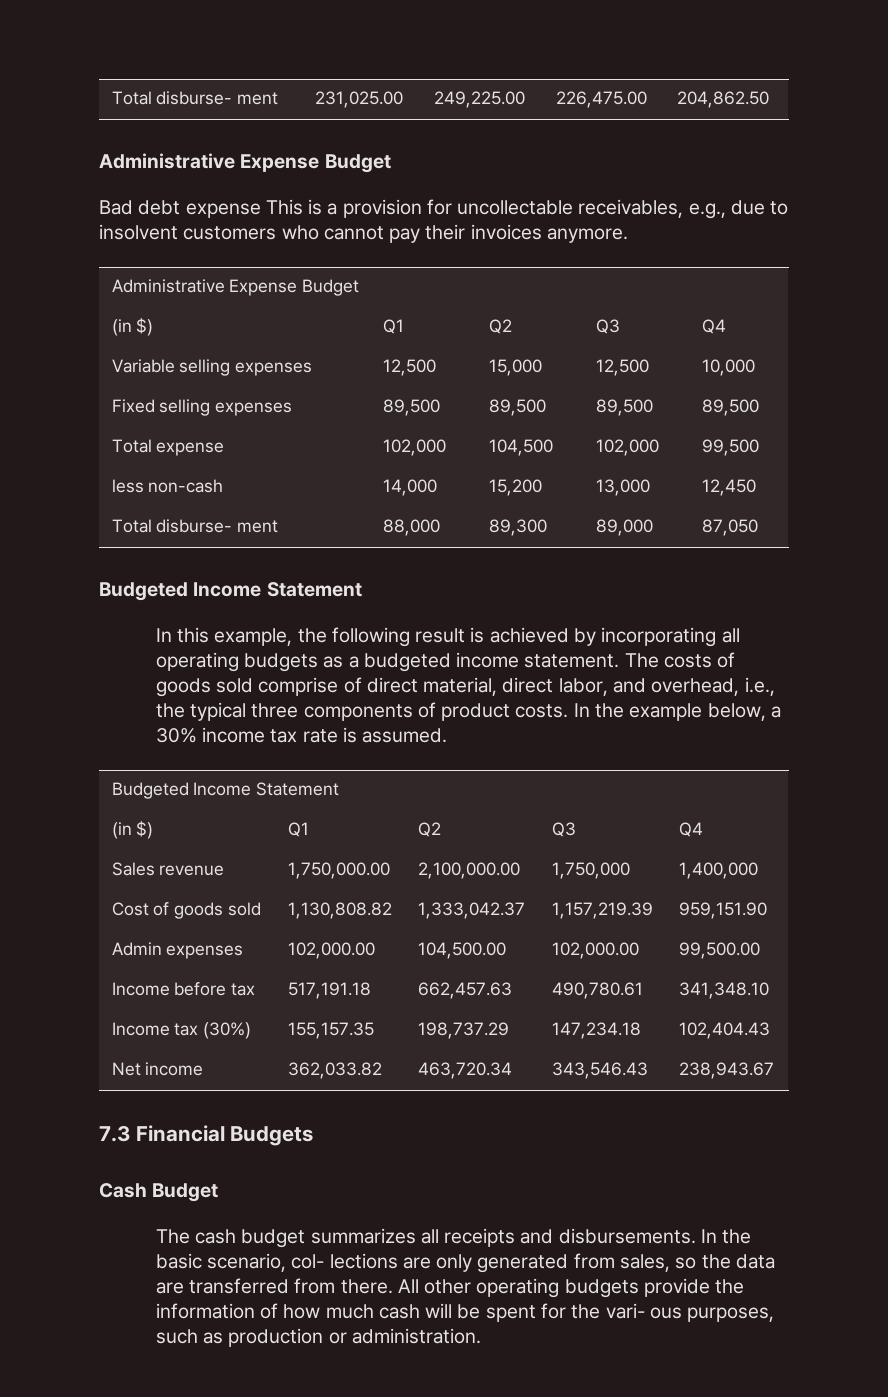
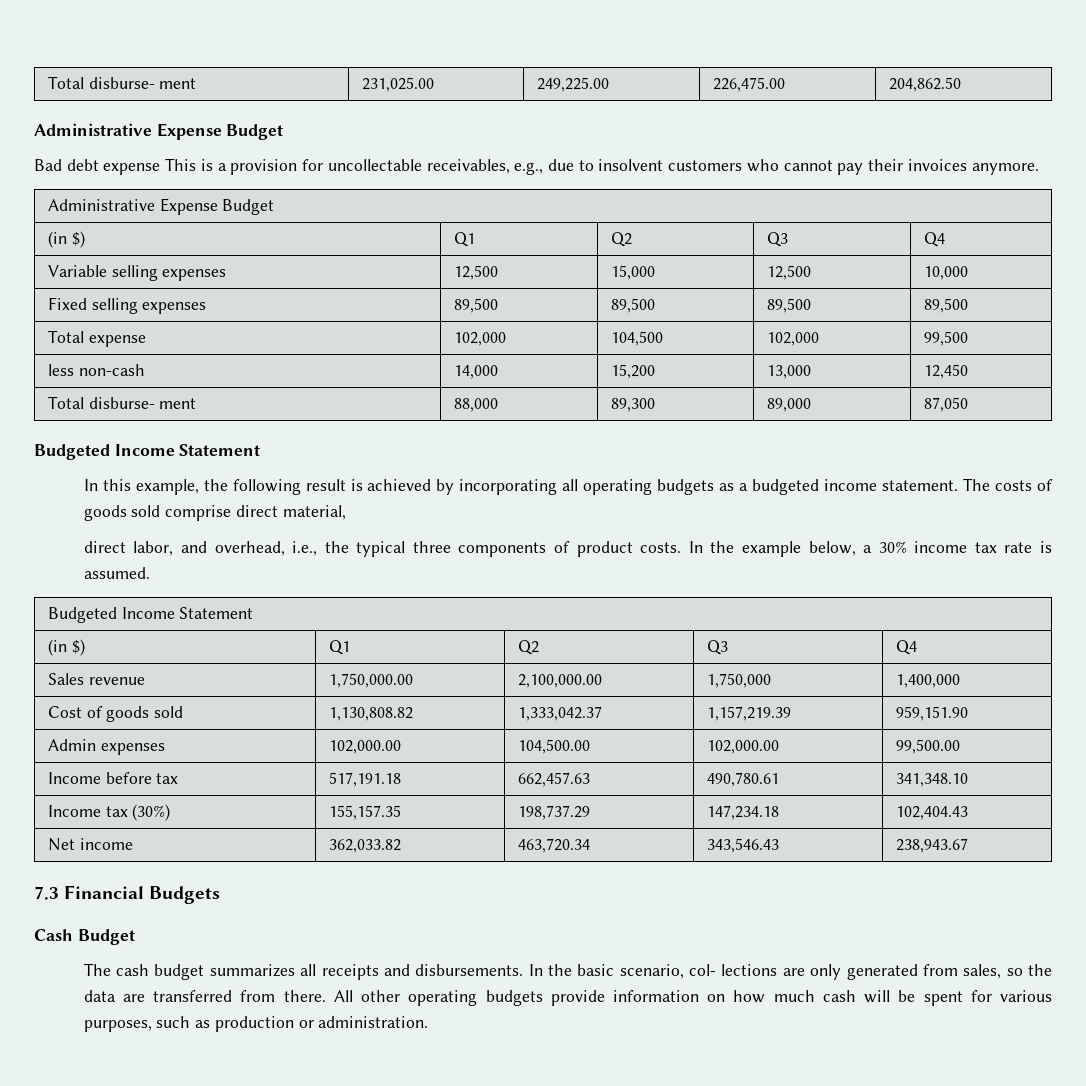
[343,677,362,693] of -> (232, 513) none
(498, 686) none -> (346, 512) //
[715,1279,745,1294] [155,1303,279,1319] the information of -> [612,990,726,1002] information on
[571,1303,682,1319] the vari- ous -> [1000,990,1053,1002] various

